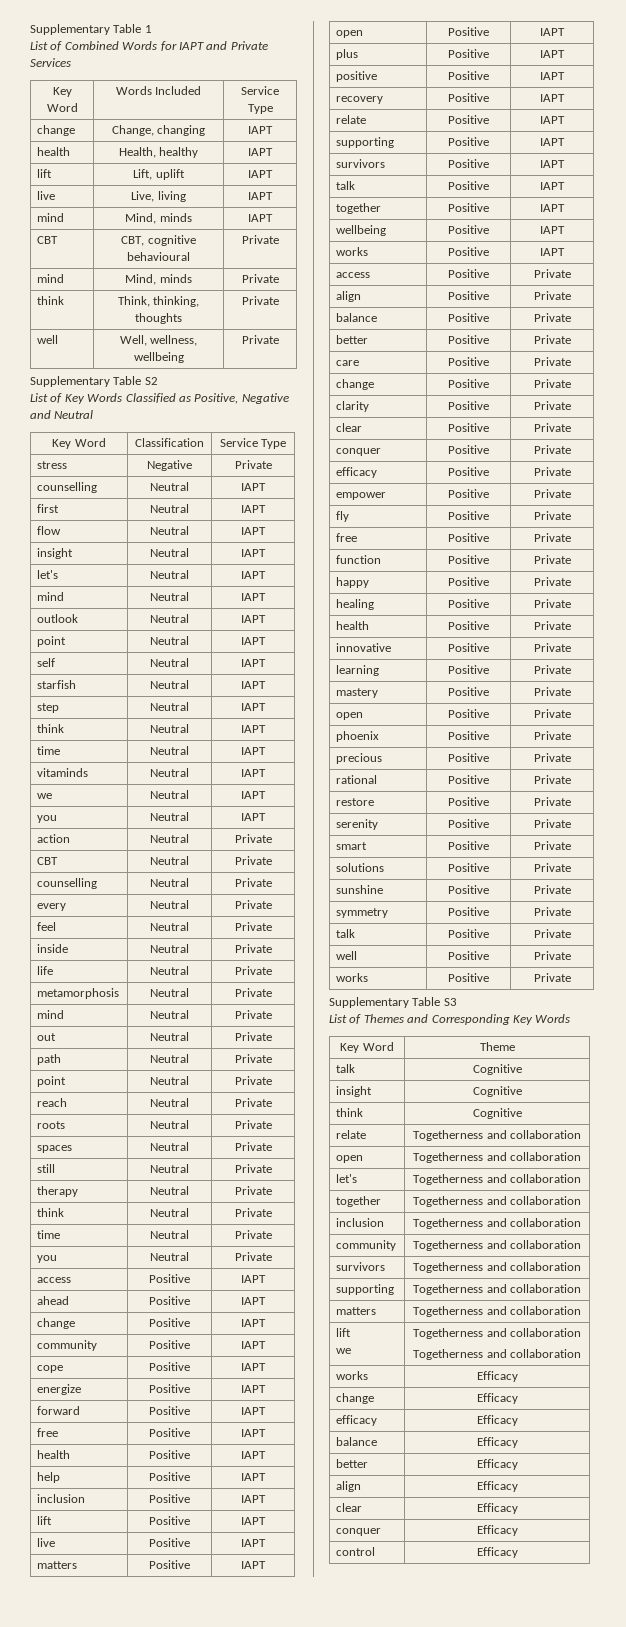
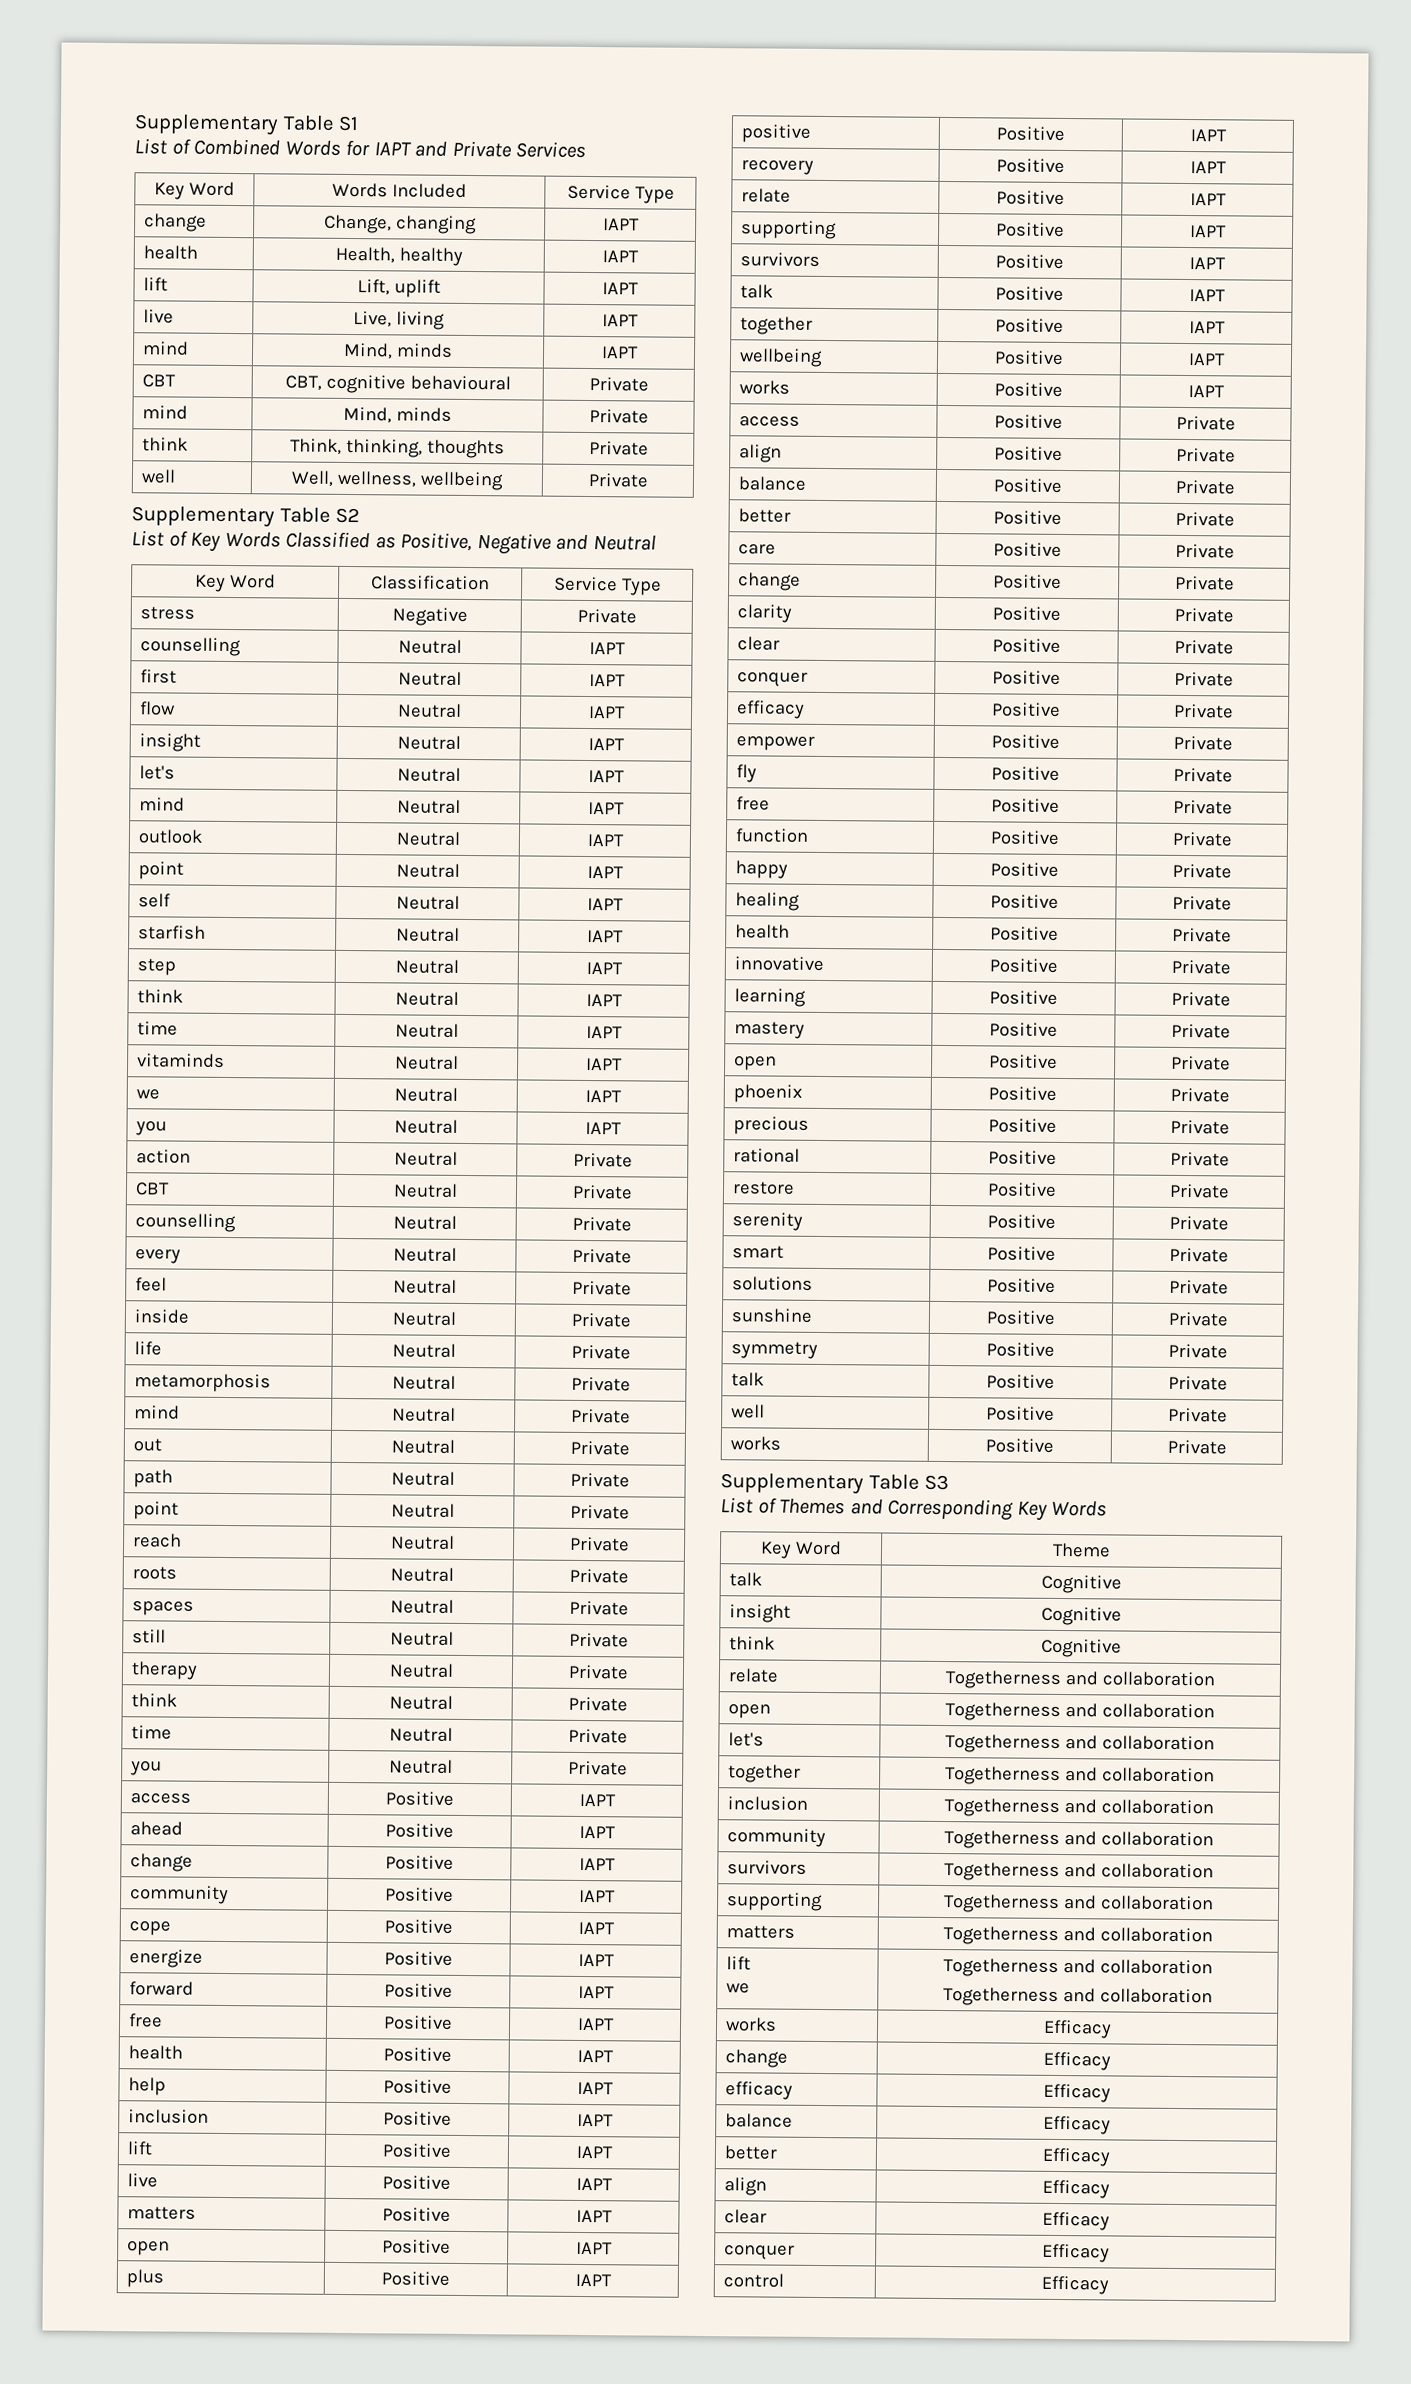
[30,24,152,35] Supplementary Table 1 -> [134,114,360,136] Supplementary Table S1

